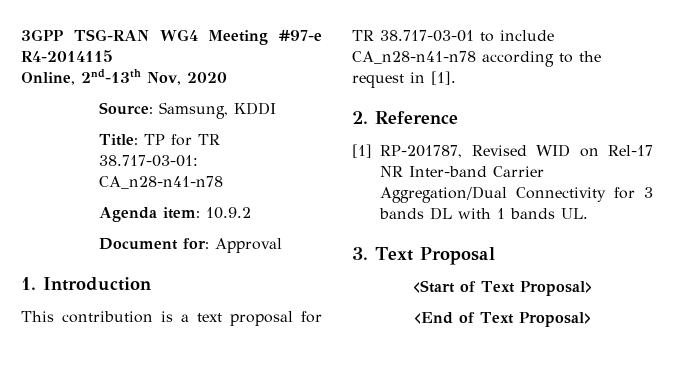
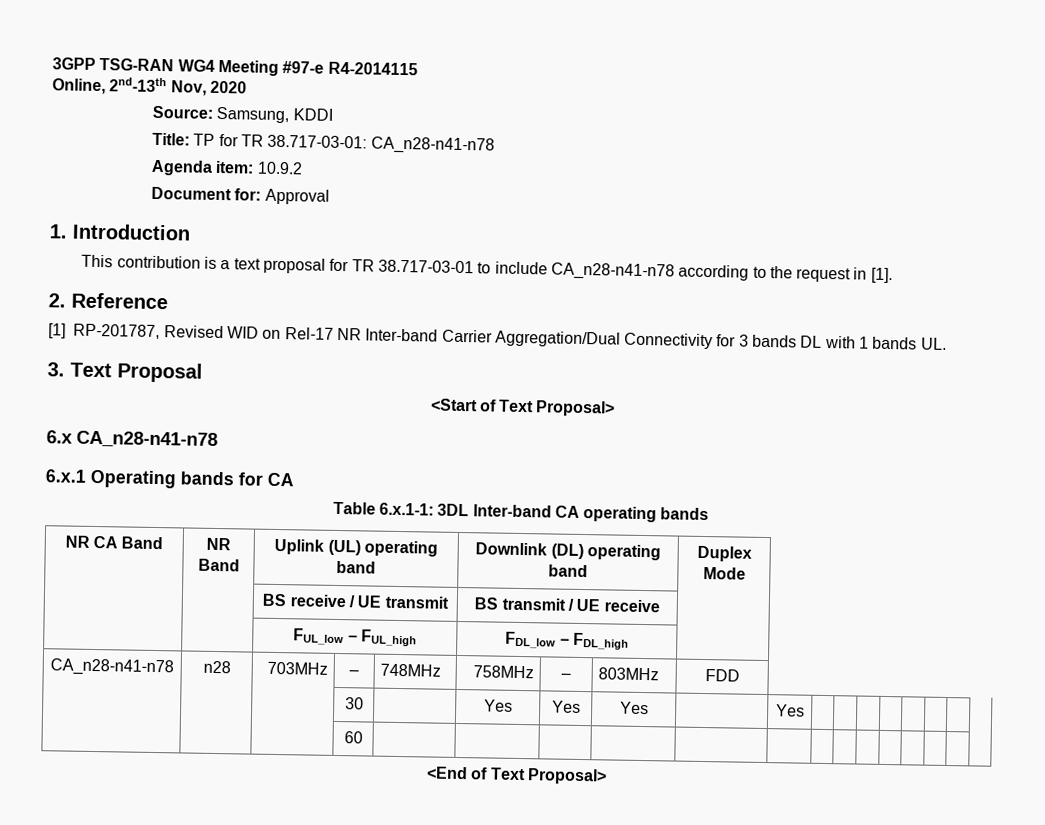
(593, 288) none -> [46,430,218,448] [45,469,294,489] [332,501,710,523] [64,535,164,550] [206,537,231,551] [197,558,240,572] [274,538,438,557] [336,560,376,574] [475,542,661,561] [548,564,588,578] [696,545,752,562] [702,566,746,580] [262,593,449,609] [474,597,660,613] [293,628,417,647] [505,631,629,650] [50,658,174,677] [202,660,231,674] [266,661,328,675] [349,670,359,676] [380,663,442,677] [472,665,534,679] [561,673,571,679] [598,667,660,681] [704,669,740,682] [344,697,364,710] [483,699,513,712] [551,700,581,713] [619,701,649,715] [775,704,805,717] [343,731,363,744] // 6.x CA_n28-n41-n78 // 6.x.1 Operating bands for CA // Table 6.x.1-1: 3DL Inter-band CA operating bands // NR CA Band | NR Band | Uplink (UL) operating band | Downlink (DL) operating band | Duplex Mode // | | BS receive / UE transmit | BS transmit / UE receive | // | | FUL_low – FUL_high | FDL_low – FDL_high | // CA_n28-n41-n78 | n28 | 703MHz | – | 748MHz | 758MHz | – | 803MHz | FDD // | | | 30 | | Yes | Yes | Yes | | Yes | | | | | | | | // | | | 60 | | | | | | | | | | | | | |

